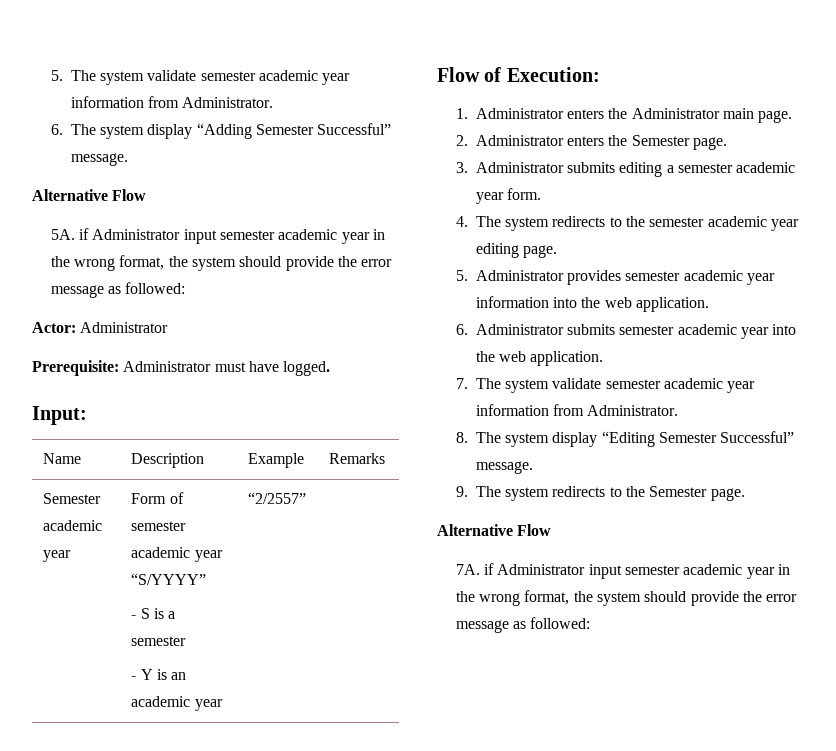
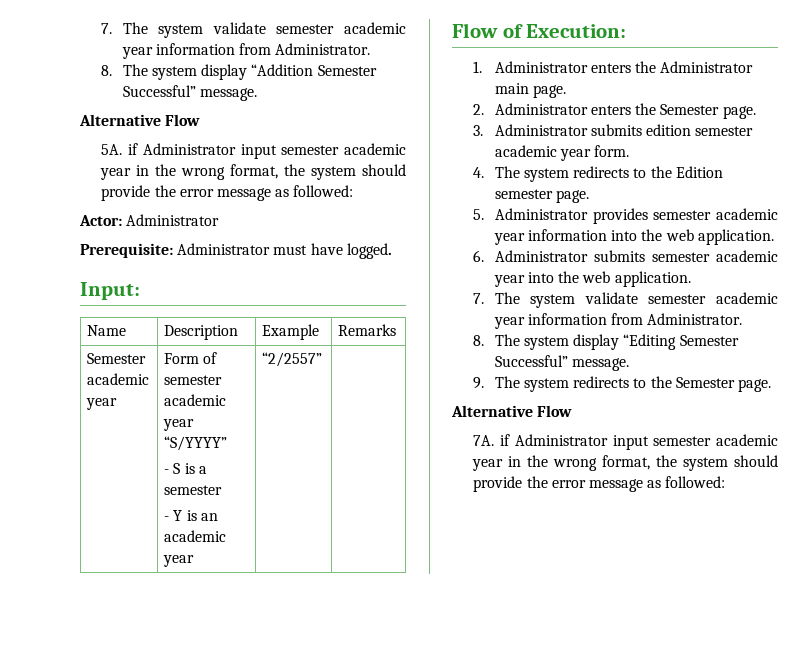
[50,70,351,85] [70,96,274,108] [50,123,252,139] 5. The system validate semester academic year information from Administrator. // 6. The system display “Adding -> [101,22,406,38] [121,43,371,59] [101,64,314,80] 7. The system validate semester academic year information from Administrator. // 8. The system display “Addition
[619,162,674,177] editing a -> [646,124,692,136] edition
[649,216,799,231] [475,243,519,258] semester academic year editing -> [675,166,723,178] [494,189,553,199] Edition semester

